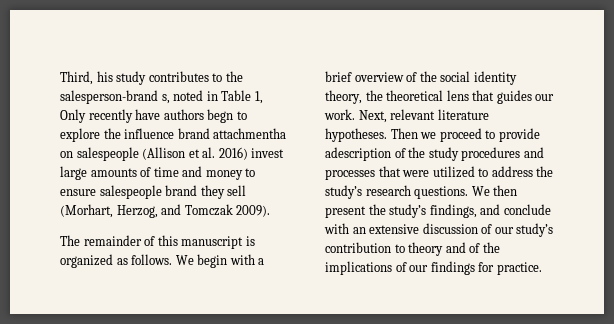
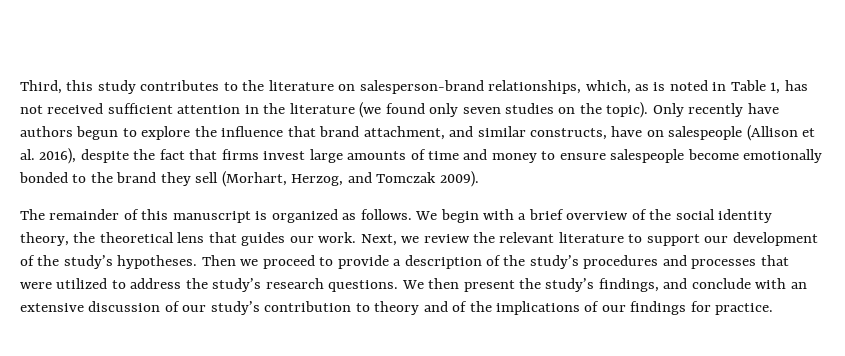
[96,71,113,82] his -> [66,80,94,91] this
[60,90,263,104] salesperson-brand s, noted in Table 1, -> [268,80,808,94] [20,102,649,118] literature on salesperson-brand relationships, which, as is noted in Table 1, has not received sufficient attention in the literature (we found only seven studies on the topic).
[207,109,234,123] begn -> [76,126,119,140] begun
[177,128,287,139] brand attachmentha -> [287,126,643,140] that brand attachment, and similar constructs, have
[218,147,248,160] 2016) -> [39,148,259,164] 2016), despite the fact that firms
(162, 192) none -> [687,149,823,163] [19,172,113,183] become emotionally bonded to the
[390,109,489,120] relevant literature -> [401,232,818,246] [20,255,113,269] we review the relevant literature to support our development of the study’s
[325,147,459,161] adescription of the study -> [393,255,579,269] a description of the study’s

